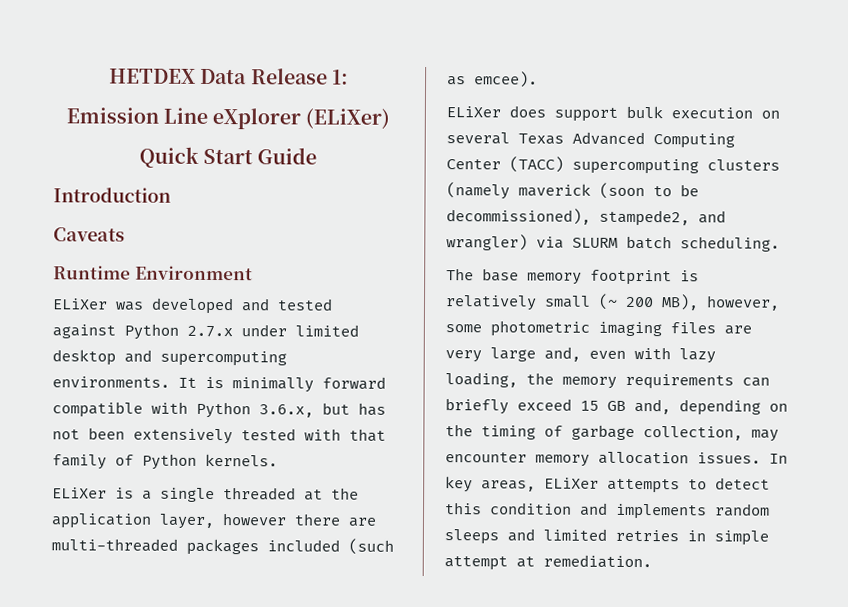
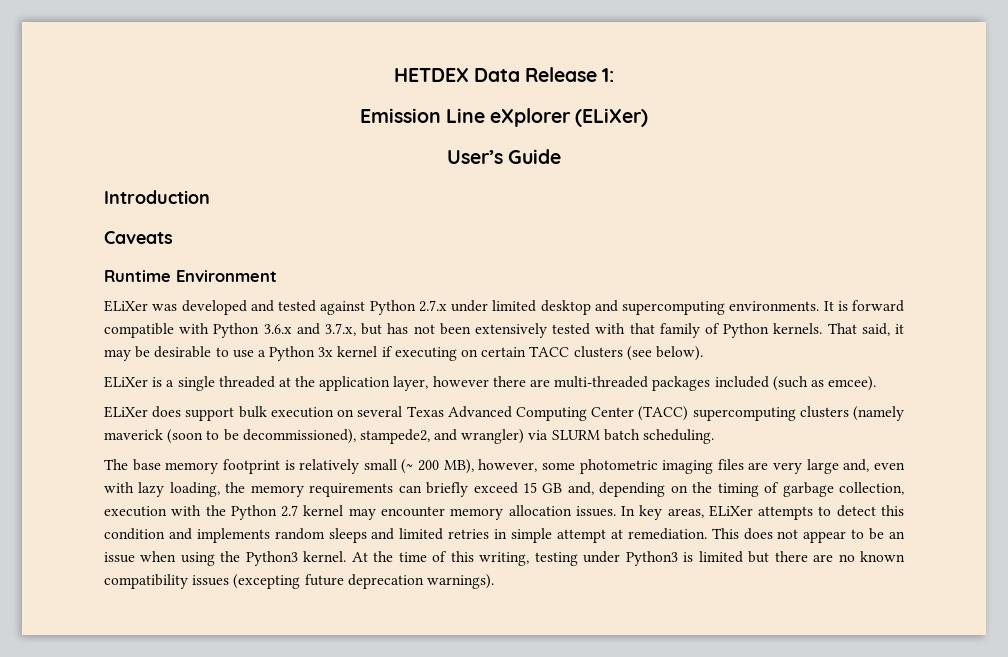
[138,146,253,168] Quick Start -> [446,150,503,164] User’s
[232,377,314,393] minimally -> (848, 306) none
[259,404,314,418] 3.6.x, -> [263,323,356,336] 3.6.x and 3.7.x,
(278, 460) none -> [827,323,905,336] [104,346,703,361] That said, it may be desirable to use a Python 3x kernel if executing on certain TACC clusters (see below).
(743, 433) none -> [104,505,344,520] execution with the Python 2.7 kernel
(652, 561) none -> [711,528,905,543] [104,551,906,566] [104,574,494,589] This does not appear to be an issue when using the Python3 kernel. At the time of this writing, testing under Python3 is limited but there are no known compatibility issues (excepting future deprecation warnings).

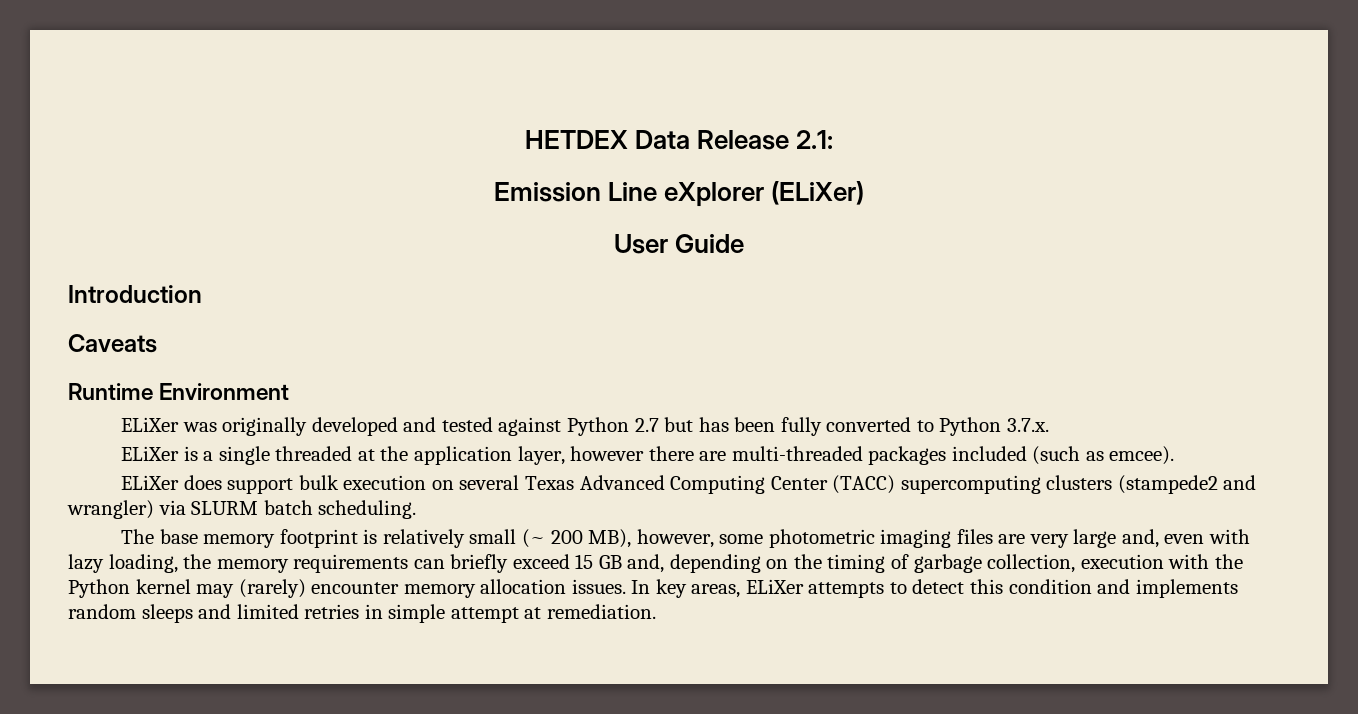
[602,68,615,82] 1: -> [796,130,834,149] 2.1:
[446,150,503,164] User’s -> [613,234,668,254] User
(178, 307) none -> [222,417,308,436] originally
[418,300,904,315] [104,323,905,338] [104,346,703,361] 2.7.x under limited desktop and supercomputing environments. It is forward compatible with Python 3.6.x and 3.7.x, but has not been extensively tested with that family of Python kernels. That said, it may be desirable to use a Python 3x kernel if executing on certain TACC clusters (see below). -> [634,417,1049,436] 2.7 but has been fully converted to Python 3.7.x.
[852,406,904,421] [104,429,430,444] (namely maverick (soon to be decommissioned), stampede2, -> [1117,475,1218,494] (stampede2
[281,505,299,517] 2.7 -> (130, 588) none
(376, 514) none -> [238,579,306,598] (rarely)
[711,528,905,543] [104,551,906,566] [104,574,494,589] This does not appear to be an issue when using the Python3 kernel. At the time of this writing, testing under Python3 is limited but there are no known compatibility issues (excepting future deprecation warnings). -> (656, 611) none

